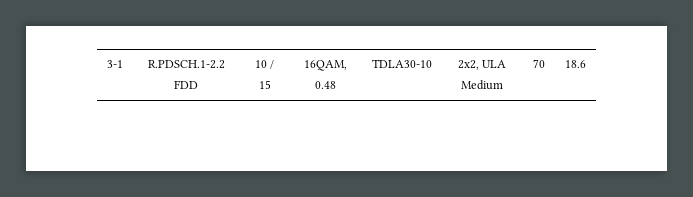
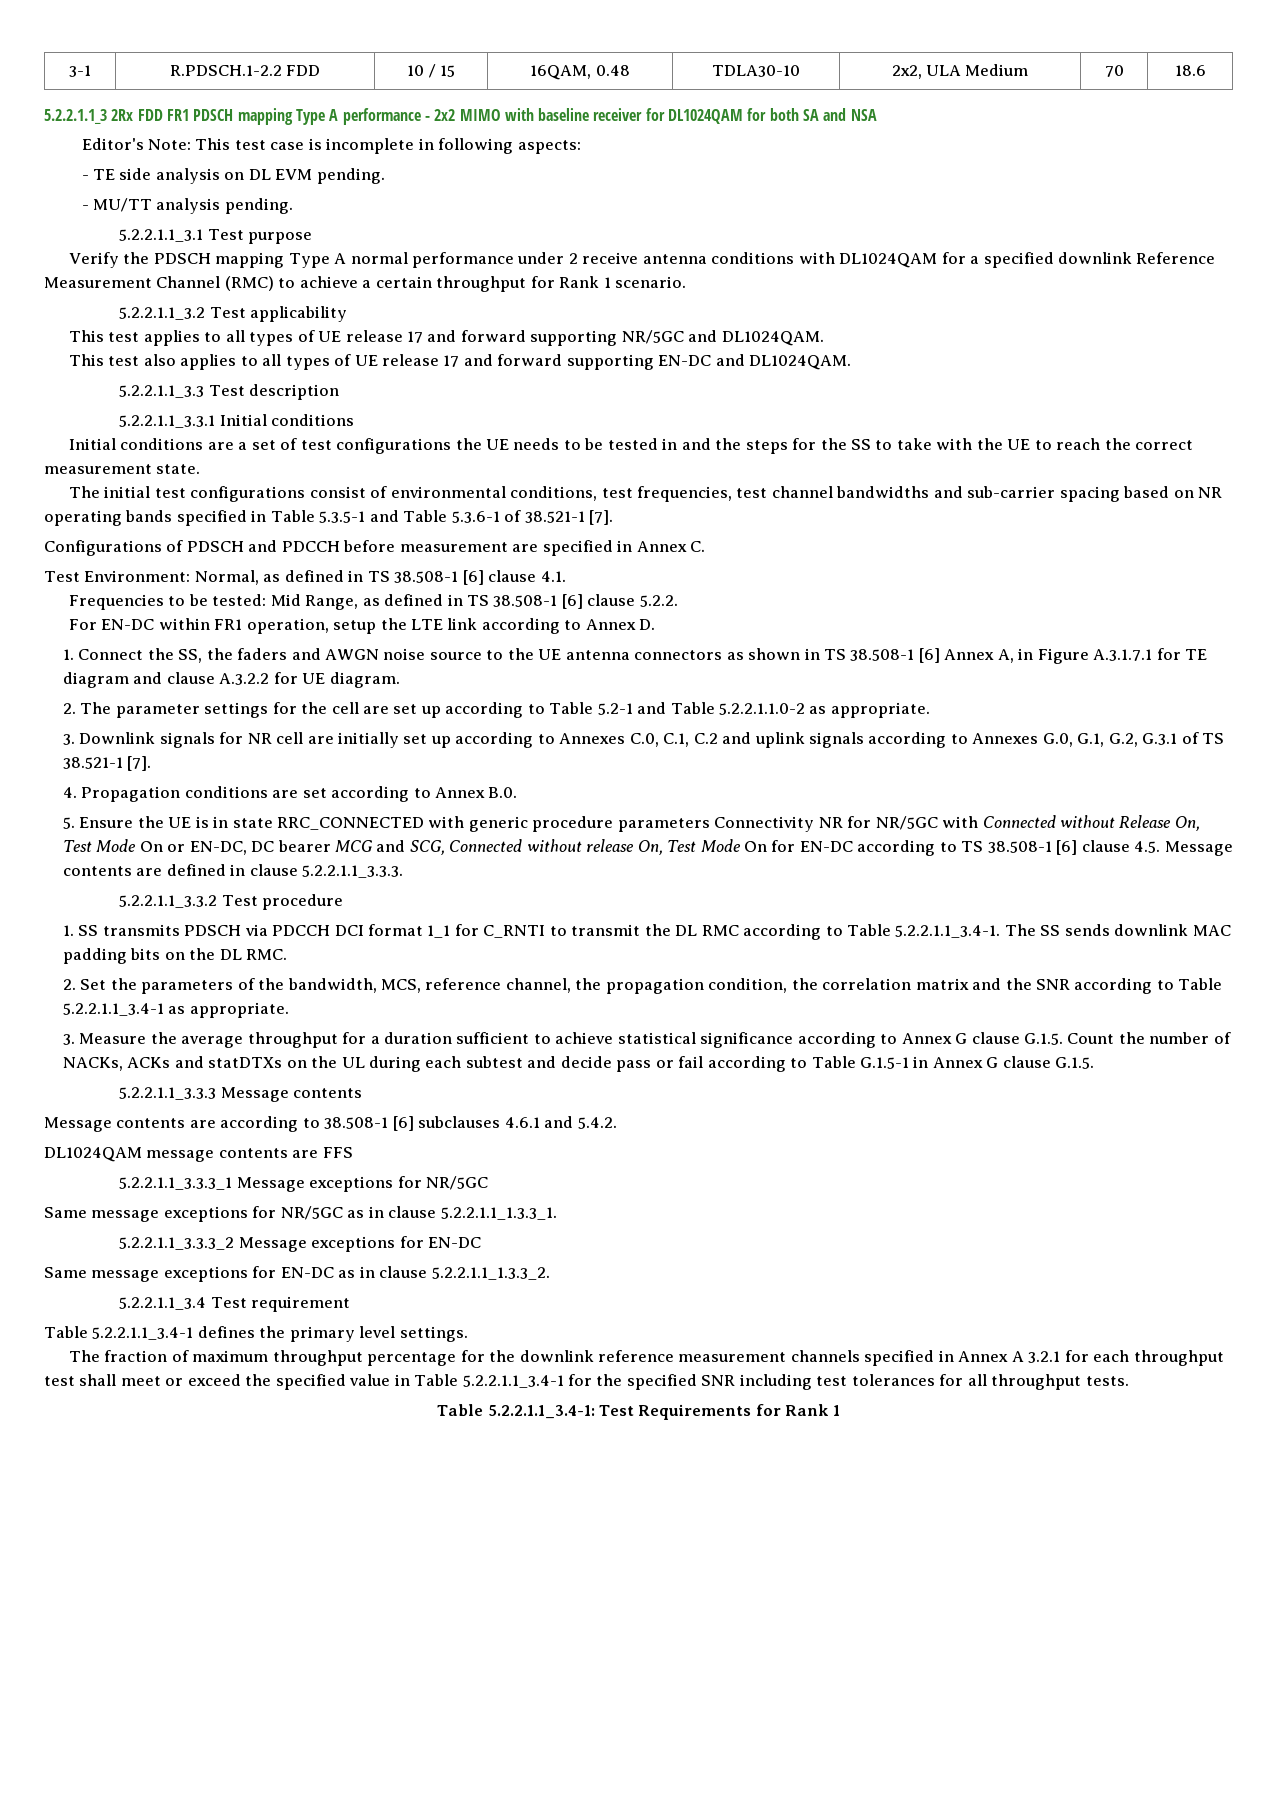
(586, 64) none -> [44,108,877,125] [81,138,581,154] [81,168,385,184] [81,198,293,214] [119,229,313,244] [68,252,1216,268] [44,276,687,292] [119,306,348,322] [68,330,824,346] [68,354,852,370] [119,384,340,400] [119,414,355,428] [68,438,1194,454] [44,464,201,474] [68,486,1223,502] [44,510,613,526] [44,540,706,556] [44,570,566,585] [68,594,678,610] [68,618,656,634] [62,648,1208,664] [62,672,400,688] [62,702,930,718] [62,732,1225,748] [62,756,152,771] [62,786,518,802] [62,815,1200,832] [62,839,1233,856] [62,864,404,878] [119,894,344,910] [62,924,1231,940] [62,948,288,964] [62,978,1223,994] [62,1002,289,1018] [62,1032,1231,1048] [62,1056,1095,1072] [119,1087,363,1102] [44,1116,617,1132] [44,1147,353,1162] [119,1176,488,1192] [44,1206,557,1222] [119,1236,481,1252] [44,1266,550,1282] [119,1296,351,1312] [44,1326,468,1342] [68,1350,1224,1366] [44,1374,1129,1390] [437,1404,840,1420] // 5.2.2.1.1_3 2Rx FDD FR1 PDSCH mapping Type A performance - 2x2 MIMO with baseline receiver for DL1024QAM for both SA and NSA // Editor's Note: This test case is incomplete in following aspects: // - TE side analysis on DL EVM pending. // - MU/TT analysis pending. // 5.2.2.1.1_3.1 Test purpose // Verify the PDSCH mapping Type A normal performance under 2 receive antenna conditions with DL1024QAM for a specified downlink Reference Measurement Channel (RMC) to achieve a certain throughput for Rank 1 scenario. // 5.2.2.1.1_3.2 Test applicability // This test applies to all types of UE release 17 and forward supporting NR/5GC and DL1024QAM. // This test also applies to all types of UE release 17 and forward supporting EN-DC and DL1024QAM. // 5.2.2.1.1_3.3 Test description // 5.2.2.1.1_3.3.1 Initial conditions // Initial conditions are a set of test configurations the UE needs to be tested in and the steps for the SS to take with the UE to reach the correct measurement state. // The initial test configurations consist of environmental conditions, test frequencies, test channel bandwidths and sub-carrier spacing based on NR operating bands specified in Table 5.3.5-1 and Table 5.3.6-1 of 38.521-1 [7]. // Configurations of PDSCH and PDCCH before measurement are specified in Annex C. // Test Environment: Normal, as defined in TS 38.508-1 [6] clause 4.1. // Frequencies to be tested: Mid Range, as defined in TS 38.508-1 [6] clause 5.2.2. // For EN-DC within FR1 operation, setup the LTE link according to Annex D. // 1. Connect the SS, the faders and AWGN noise source to the UE antenna connectors as shown in TS 38.508-1 [6] Annex A, in Figure A.3.1.7.1 for TE diagram and clause A.3.2.2 for UE diagram. // 2. The parameter settings for the cell are set up according to Table 5.2-1 and Table 5.2.2.1.1.0-2 as appropriate. // 3. Downlink signals for NR cell are initially set up according to Annexes C.0, C.1, C.2 and uplink signals according to Annexes G.0, G.1, G.2, G.3.1 of TS 38.521-1 [7]. // 4. Propagation conditions are set according to Annex B.0. // 5. Ensure the UE is in state RRC_CONNECTED with generic procedure parameters Connectivity NR for NR/5GC with Connected without Release On, Test Mode On or EN-DC, DC bearer MCG and SCG, Connected without release On, Test Mode On for EN-DC according to TS 38.508-1 [6] clause 4.5. Message contents are defined in clause 5.2.2.1.1_3.3.3. // 5.2.2.1.1_3.3.2 Test procedure // 1. SS transmits PDSCH via PDCCH DCI format 1_1 for C_RNTI to transmit the DL RMC according to Table 5.2.2.1.1_3.4-1. The SS sends downlink MAC padding bits on the DL RMC. // 2. Set the parameters of the bandwidth, MCS, reference channel, the propagation condition, the correlation matrix and the SNR according to Table 5.2.2.1.1_3.4-1 as appropriate. // 3. Measure the average throughput for a duration sufficient to achieve statistical significance according to Annex G clause G.1.5. Count the number of NACKs, ACKs and statDTXs on the UL during each subtest and decide pass or fail according to Table G.1.5-1 in Annex G clause G.1.5. // 5.2.2.1.1_3.3.3 Message contents // Message contents are according to 38.508-1 [6] subclauses 4.6.1 and 5.4.2. // DL1024QAM message contents are FFS // 5.2.2.1.1_3.3.3_1 Message exceptions for NR/5GC // Same message exceptions for NR/5GC as in clause 5.2.2.1.1_1.3.3_1. // 5.2.2.1.1_3.3.3_2 Message exceptions for EN-DC // Same message exceptions for EN-DC as in clause 5.2.2.1.1_1.3.3_2. // 5.2.2.1.1_3.4 Test requirement // Table 5.2.2.1.1_3.4-1 defines the primary level settings. // The fraction of maximum throughput percentage for the downlink reference measurement channels specified in Annex A 3.2.1 for each throughput test shall meet or exceed the specified value in Table 5.2.2.1.1_3.4-1 for the specified SNR including test tolerances for all throughput tests. // Table 5.2.2.1.1_3.4-1: Test Requirements for Rank 1

